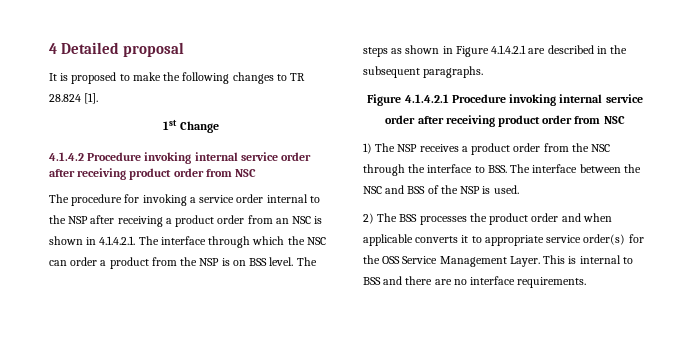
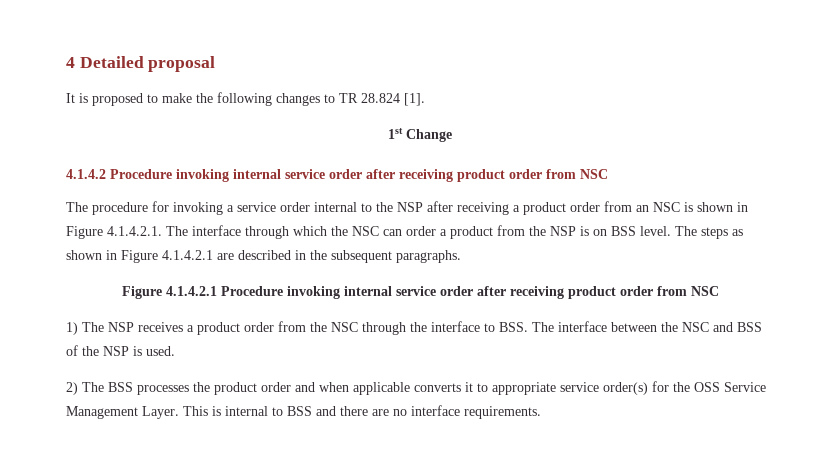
(97, 241) none -> [66,226,103,239] Figure

